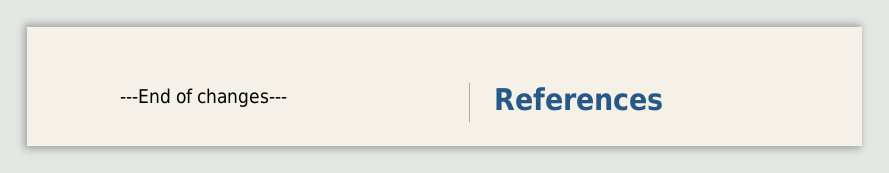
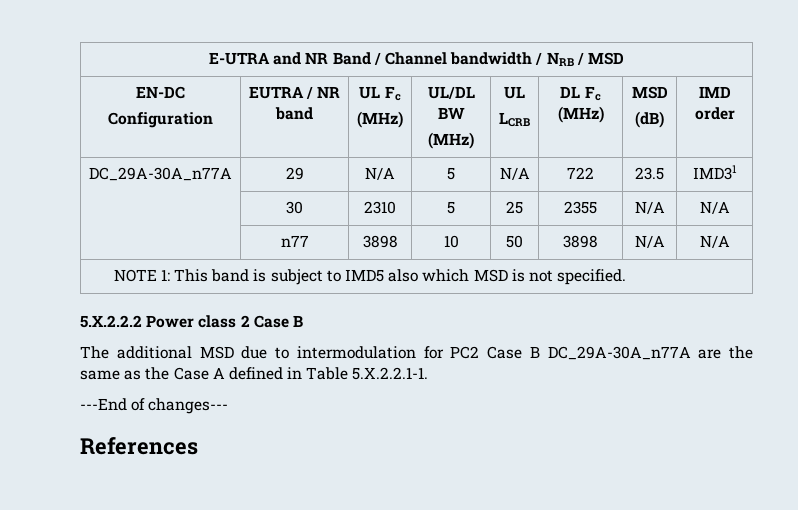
(120, 96) none -> [209,52,624,66] [136,86,185,99] [108,112,213,128] [248,86,341,99] [275,107,313,120] [359,86,401,101] [357,111,403,128] [427,86,475,99] [437,107,465,119] [428,132,474,149] [504,86,525,99] [499,112,530,127] [560,86,601,101] [557,106,604,123] [631,86,668,99] [635,111,664,128] [698,86,731,98] [694,107,735,120] [89,167,232,181] [285,167,304,180] [365,167,395,180] [447,167,455,180] [499,167,530,180] [567,167,594,179] [635,167,664,180] [692,165,737,180] [286,201,303,214] [364,201,396,214] [447,201,455,214] [506,201,523,214] [564,201,597,214] [634,201,665,214] [699,201,730,214] [280,235,309,247] [362,235,398,248] [443,235,459,248] [506,235,523,248] [563,235,598,248] [634,235,665,248] [699,235,730,248] [113,269,627,285] [80,315,303,328] [80,346,753,360] [80,367,429,380] E-UTRA and NR Band / Channel bandwidth / NRB / MSD // EN-DC // Configuration | EUTRA / NR band | UL Fc // (MHz) | UL/DL BW // (MHz) | UL // LCRB | DL Fc (MHz) | MSD // (dB) | IMD order // DC_29A-30A_n77A | 29 | N/A | 5 | N/A | 722 | 23.5 | IMD31 // | 30 | 2310 | 5 | 25 | 2355 | N/A | N/A // | n77 | 3898 | 10 | 50 | 3898 | N/A | N/A // NOTE 1: This band is subject to IMD5 also which MSD is not specified. // 5.X.2.2.2 Power class 2 Case B // The additional MSD due to intermodulation for PC2 Case B DC_29A-30A_n77A are the same as the Case A defined in Table 5.X.2.2.1-1. //

